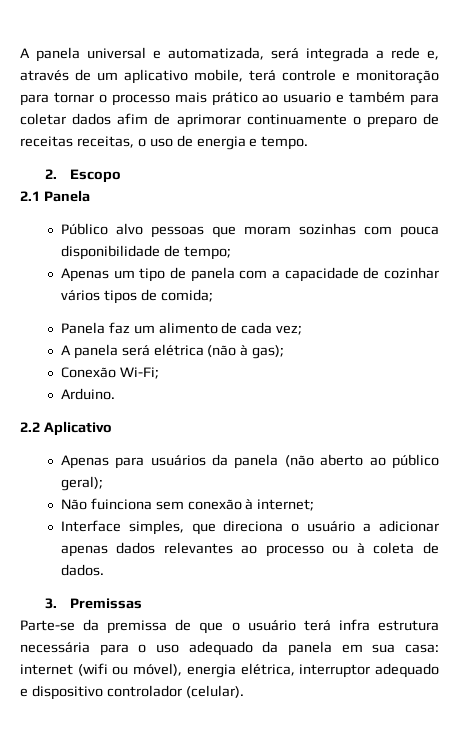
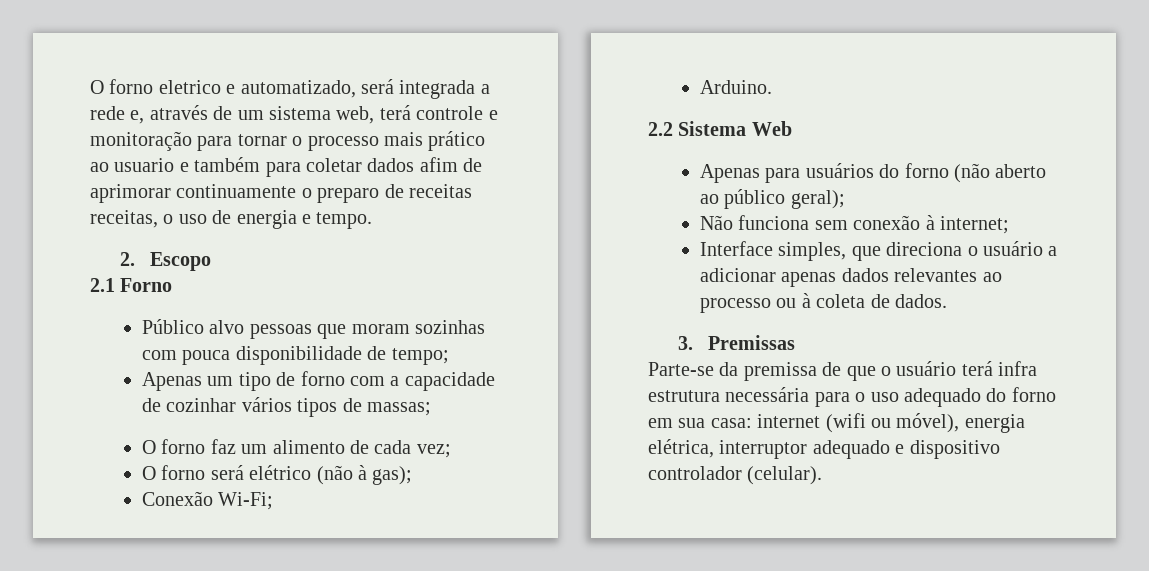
[20,47,264,62] A panela universal e automatizada, -> [90,79,356,98] O forno eletrico e automatizado,
[124,69,243,84] aplicativo mobile, -> [269,106,375,124] sistema web,
[43,190,90,202] Panela -> [120,278,173,292] Forno
[190,267,235,282] panela -> [300,371,345,386] forno
[160,289,213,302] [60,322,105,334] comida; // Panela -> [367,402,432,416] [142,439,206,454] massas; // O forno
[60,344,204,359] A panela será elétrica -> [142,465,312,480] O forno será elétrico
[43,421,112,436] Aplicativo -> [678,121,792,136] Sistema Web
[212,454,279,469] da panela -> [879,163,949,178] do forno
[90,498,152,510] fuinciona -> [738,215,810,230] funciona
[262,641,332,656] da panela -> [986,387,1056,402] do forno

